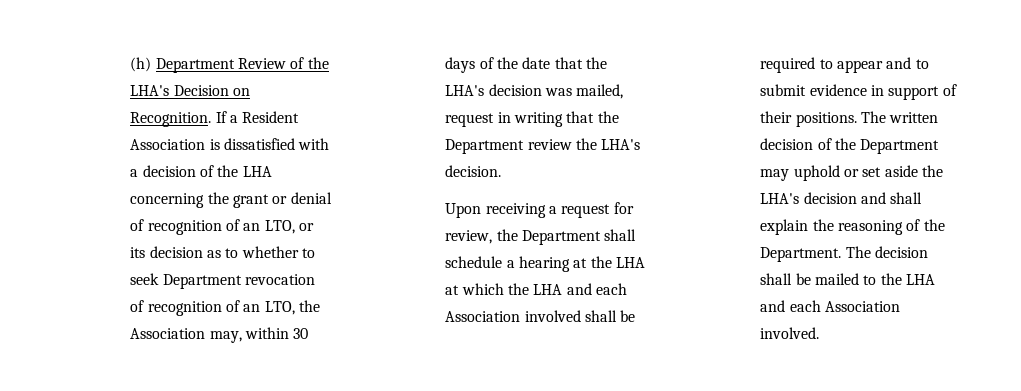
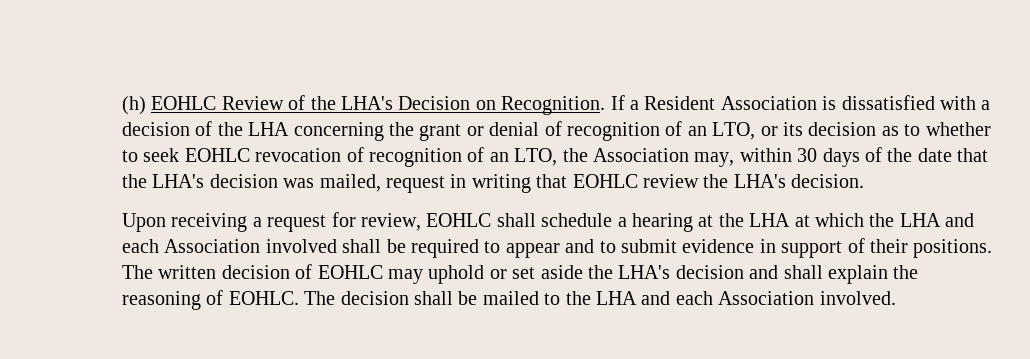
[155,58,235,73] Department -> [151,96,217,110] EOHLC
[162,274,242,289] Department -> [184,148,250,162] EOHLC
[597,111,619,123] [445,139,525,154] the Department -> [572,174,638,188] EOHLC
[496,229,601,245] the Department -> [426,213,492,227] EOHLC
[834,138,940,154] the Department -> [317,265,383,279] EOHLC
[923,219,945,231] [760,247,842,262] the Department. -> [228,291,299,305] EOHLC.

